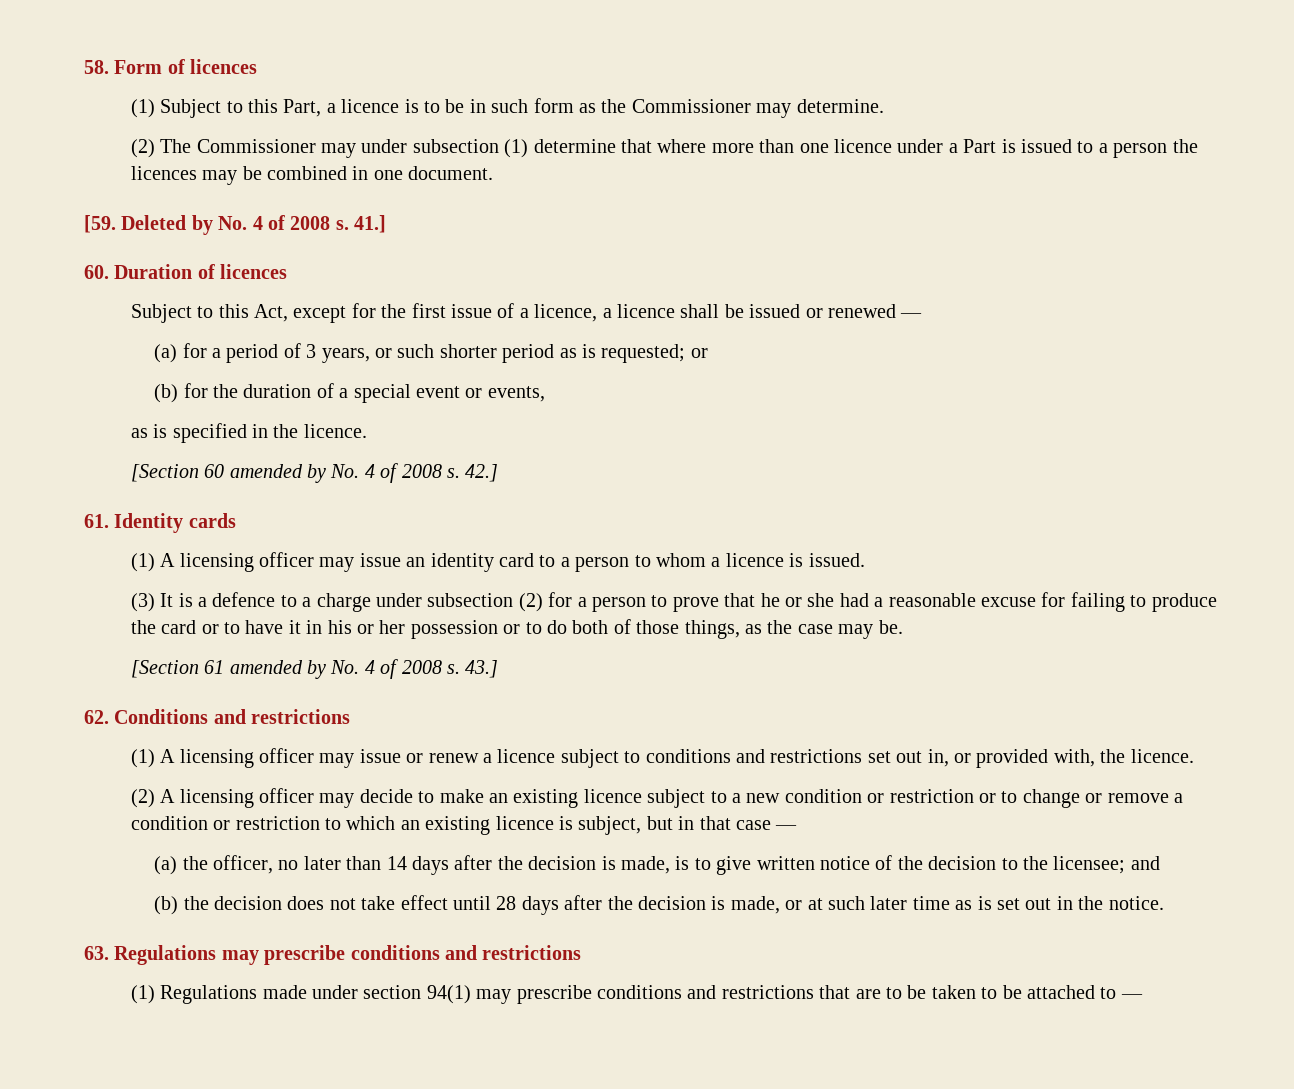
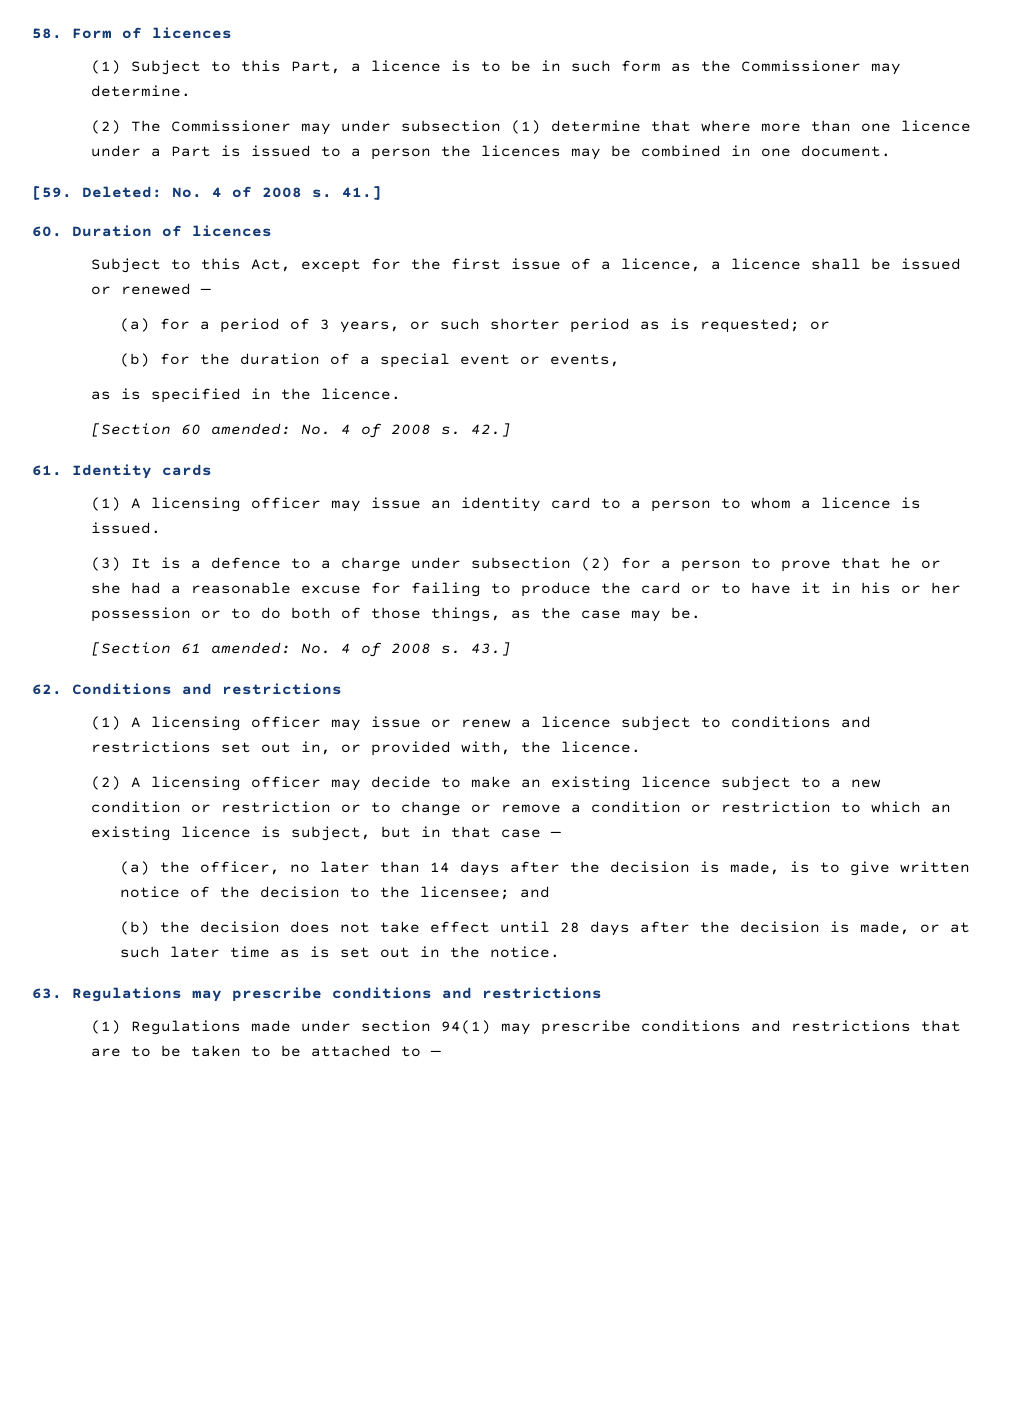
[121,215,213,235] Deleted by -> [82,186,162,198] Deleted:
[229,464,327,483] amended by -> [210,423,291,435] amended:
[229,660,327,679] amended by -> [210,642,291,654] amended:

